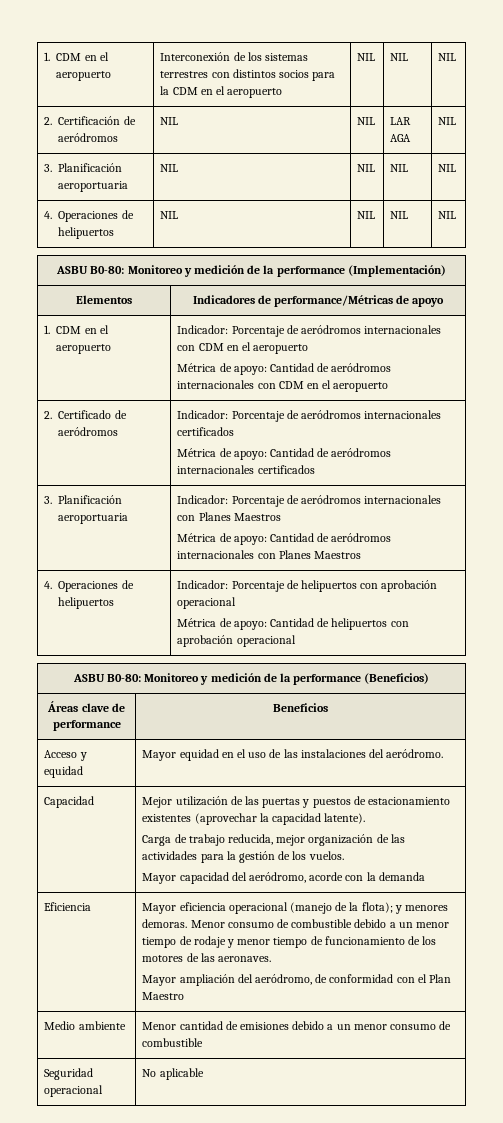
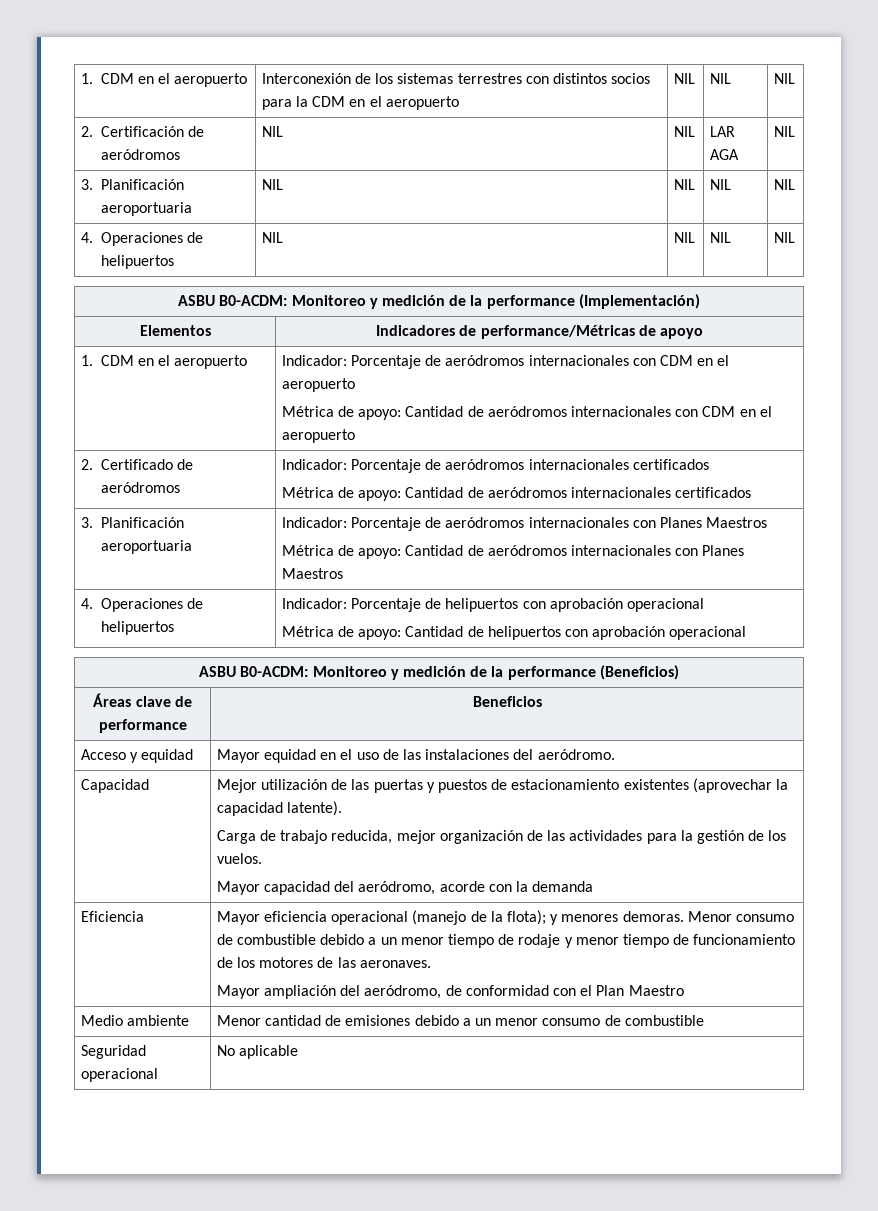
[90,266,125,274] B0-80: -> [219,295,288,306] B0-ACDM:
[106,674,141,682] B0-80: -> [240,666,309,677] B0-ACDM:

